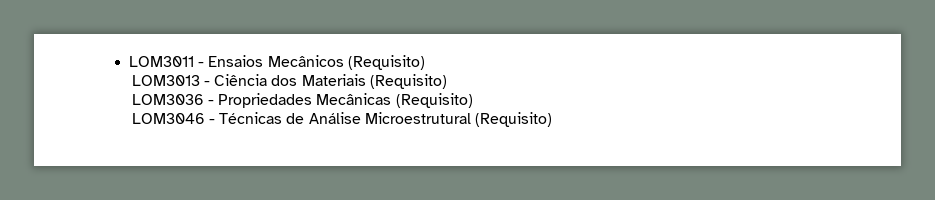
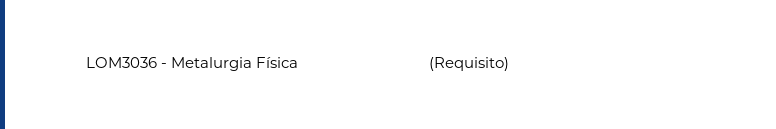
[129,55,425,70] [131,74,447,89] [131,93,473,108] [131,112,471,124] LOM3011 - Ensaios Mecânicos (Requisito) // LOM3013 - Ciência dos Materiais (Requisito) // LOM3036 - Propriedades Mecânicas (Requisito) // LOM3046 - Técnicas de Análise Microestrutural -> [85,57,299,71] LOM3036 - Metalurgia Física

